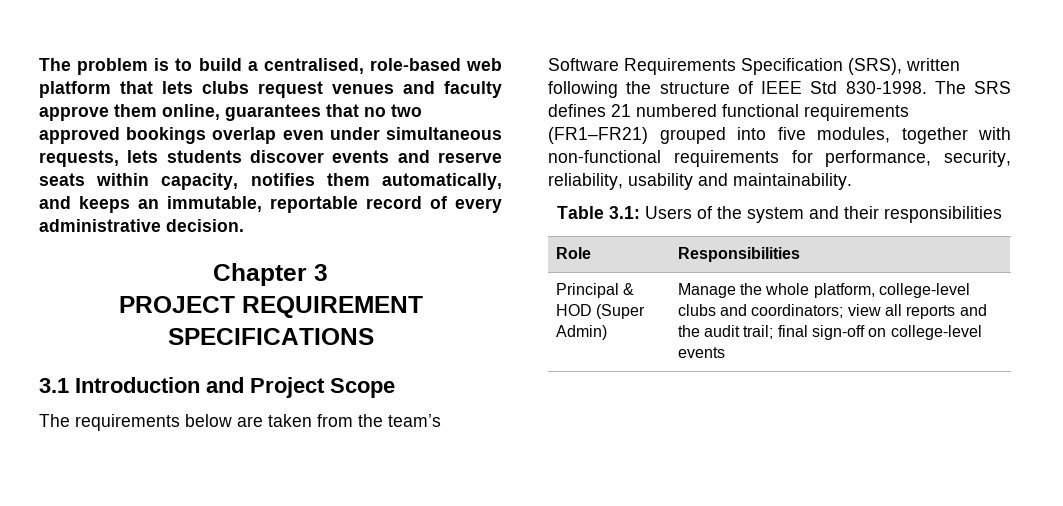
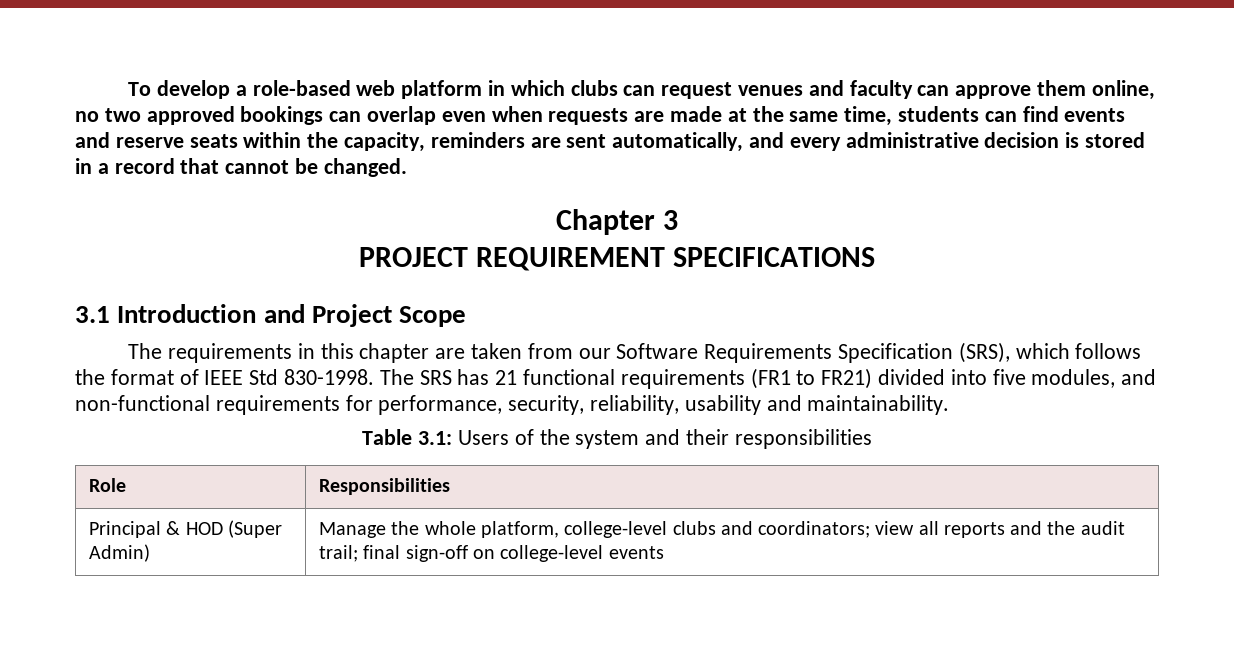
[39,58,502,75] [39,81,249,98] The problem is to build a centralised, role-based web platform that lets clubs -> [128,80,656,99] To develop a role-based web platform in which clubs can
(502, 89) none -> [917,85,950,96] can
[225,104,359,121] guarantees that -> (1155, 90) none
(207, 135) none -> [329,111,362,122] can
[329,127,502,140] [39,150,324,167] under simultaneous requests, lets students discover -> [491,106,1059,126] when requests are made at the same time, students can find
[161,173,502,190] [39,196,502,213] [39,219,244,232] capacity, notifies them automatically, and keeps an immutable, reportable record of every administrative decision. -> [307,132,1146,152] [75,158,407,177] the capacity, reminders are sent automatically, and every administrative decision is stored in a record that cannot be changed.
[185,414,232,427] below -> [297,343,430,363] in this chapter
[358,414,441,427] the team’s -> [578,348,611,359] our
[906,58,960,71] [548,81,730,98] written following the structure -> [1015,343,1142,359] [75,369,174,385] which follows the format
[548,104,909,121] [548,127,726,144] defines 21 numbered functional requirements (FR1–FR21) grouped -> [457,368,946,389] has 21 functional requirements (FR1 to FR21) divided
[901,127,1011,144] together with -> [1121,369,1157,385] and

